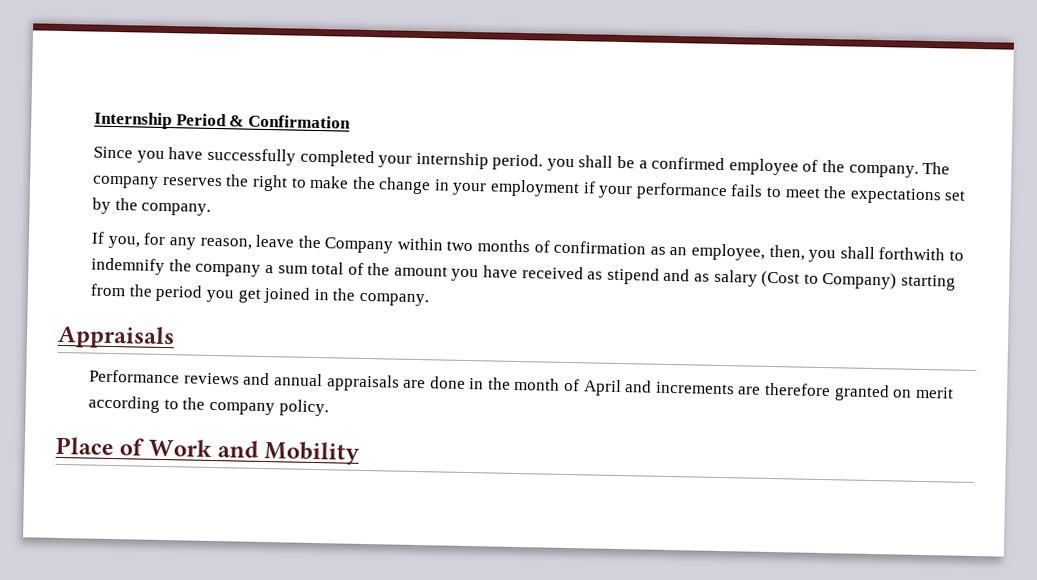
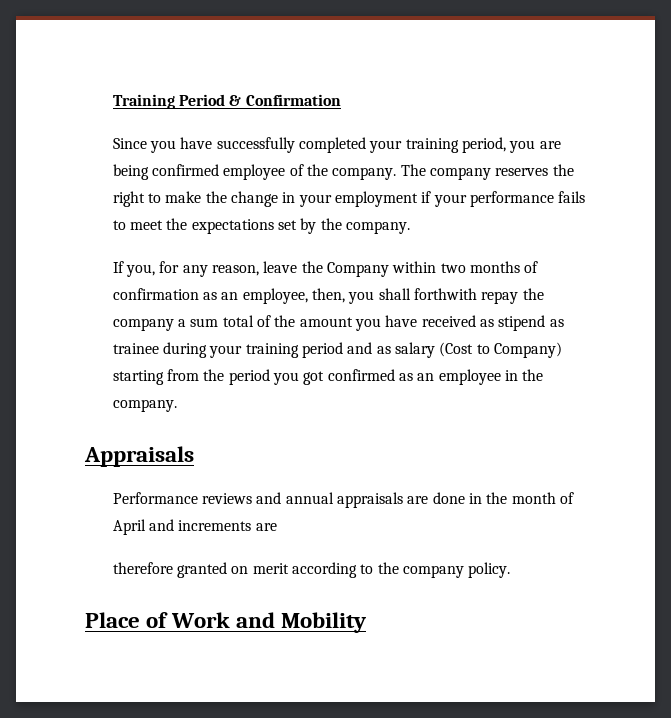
[94,111,173,130] Internship -> [112,94,175,109] Training
[415,151,648,172] internship period. you shall be a -> [405,137,561,153] [112,164,149,180] training period, you are being
[948,250,964,261] [91,257,166,276] to indemnify -> [481,291,519,304] repay
(660, 276) none -> [549,319,564,327] [112,342,344,358] as trainee during your training period
[237,286,312,304] get joined -> [303,369,501,385] got confirmed as an employee
(762, 390) none -> (277, 527) //

